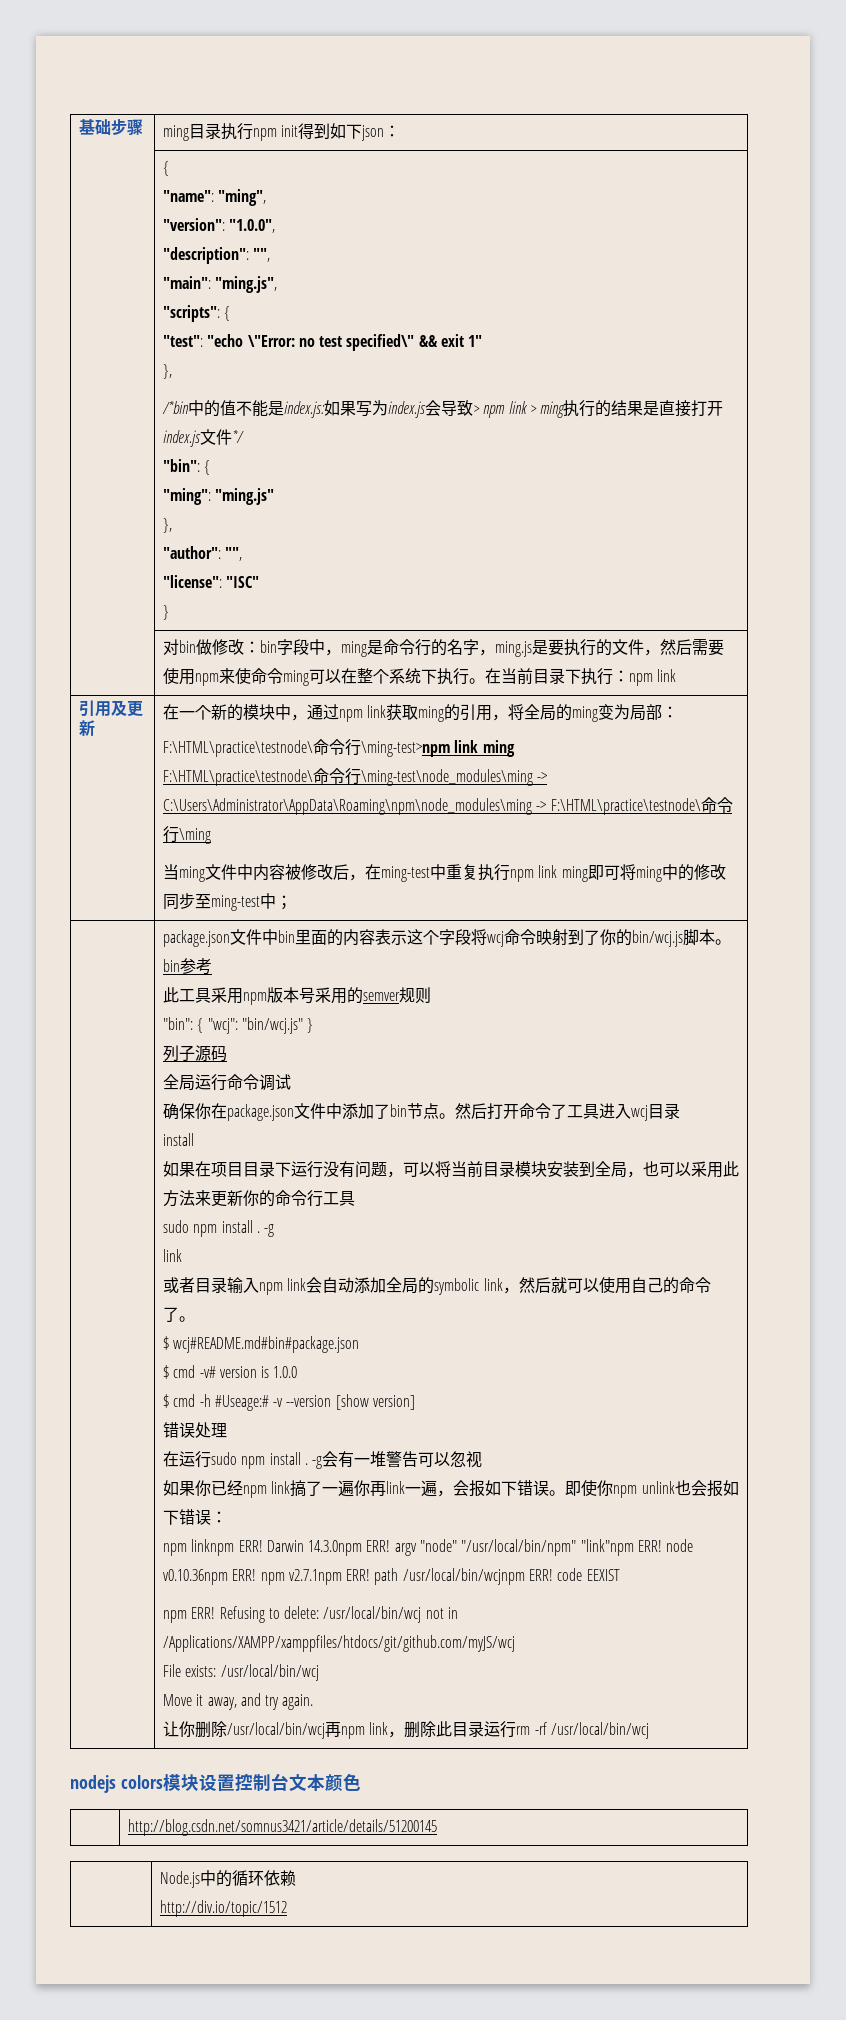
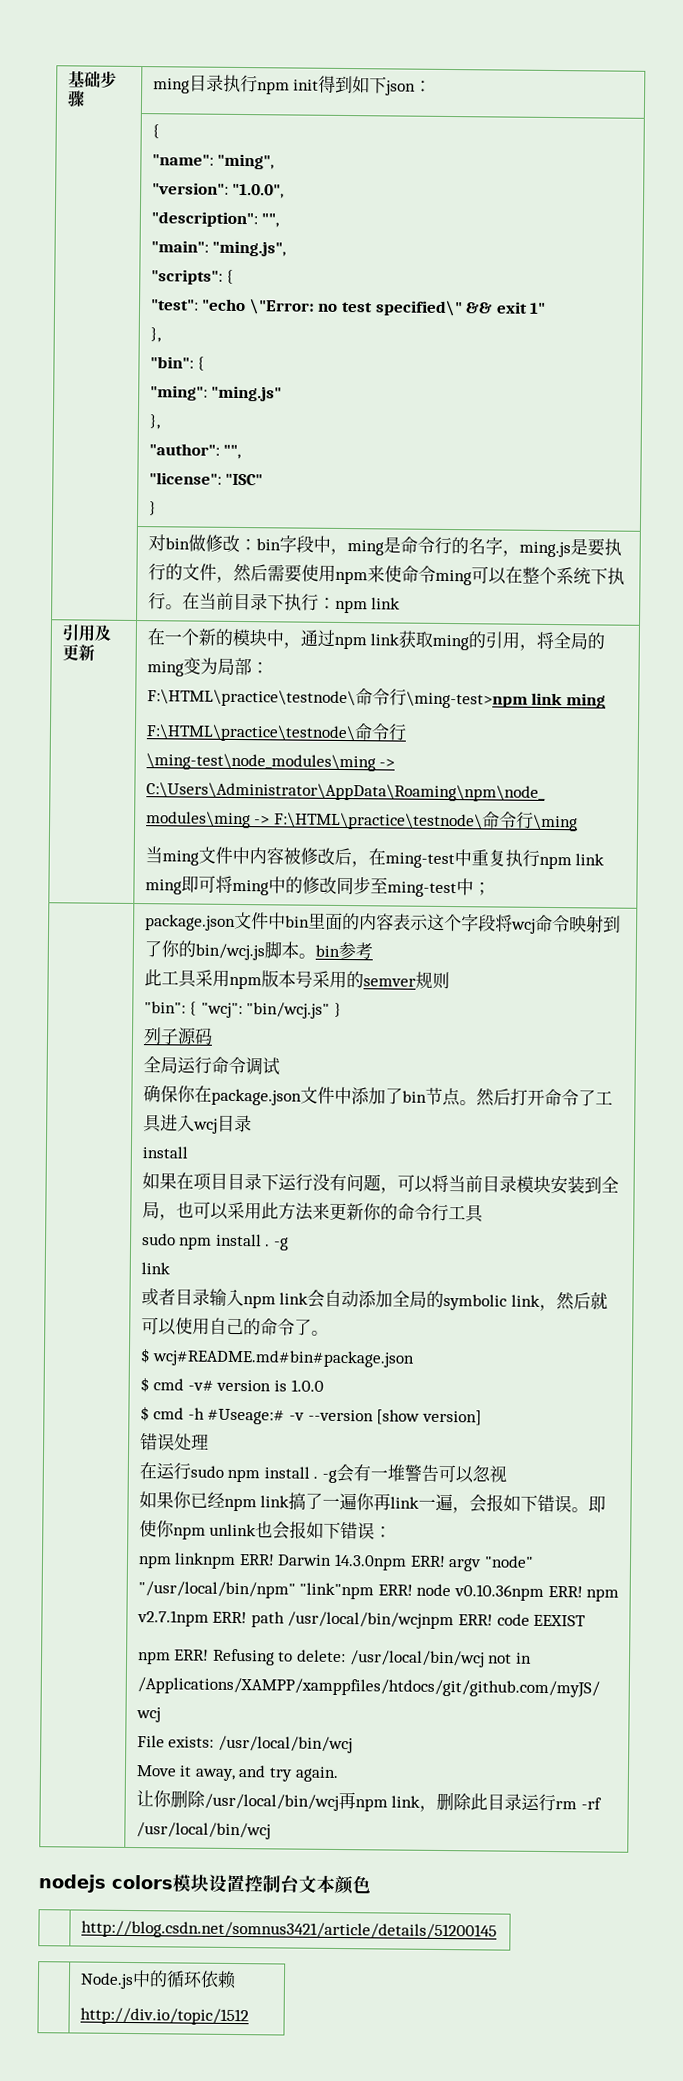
[161,400,724,418] [162,429,244,447] // /*bin中的值不能是index.js:如果写为index.js会导致> npm link > ming执行的结果是直接打开index.js文件*/ -> (161, 335) none

